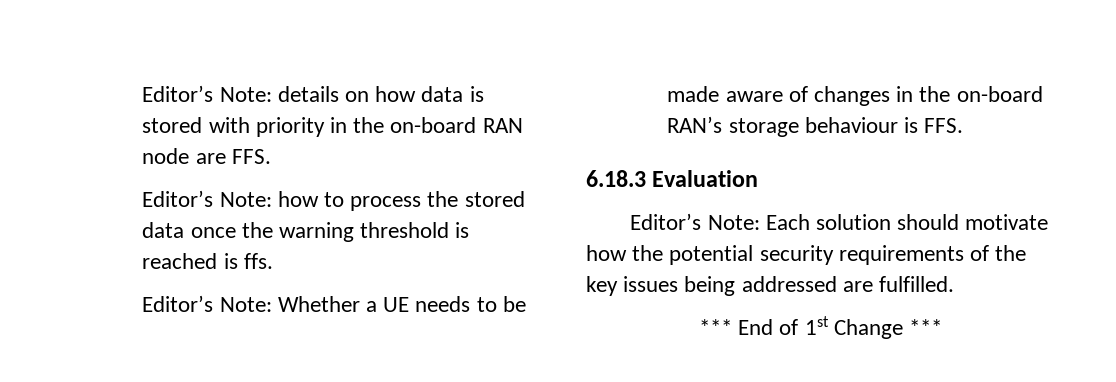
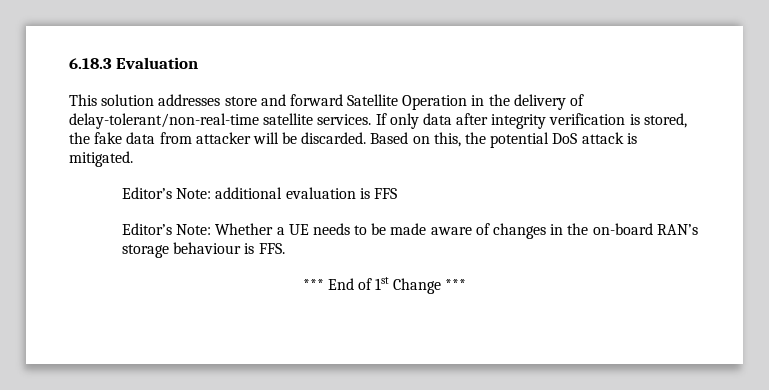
[142,85,484,102] [142,117,523,137] [142,148,271,164] [142,190,525,211] [142,222,470,242] [142,253,273,269] Editor’s Note: details on how data is stored with priority in the on-board RAN node are FFS. // Editor’s Note: how to process the stored data once the warning threshold is reached is ffs. -> [69,57,199,69] [69,94,585,110] [69,113,687,129] [69,132,637,148] [69,151,133,167] [121,187,397,199] 6.18.3 Evaluation // This solution addresses store and forward Satellite Operation in the delivery of delay-tolerant/non-real-time satellite services. If only data after integrity verification is stored, the fake data from attacker will be discarded. Based on this, the potential DoS attack is mitigated. // Editor’s Note: additional evaluation is FFS
[586,170,759,187] [630,213,1049,230] [586,245,1027,265] [586,276,955,296] // 6.18.3 Evaluation // Editor’s Note: Each solution should motivate how the potential security requirements of the key issues being addressed are fulfilled. -> (285, 248) none

